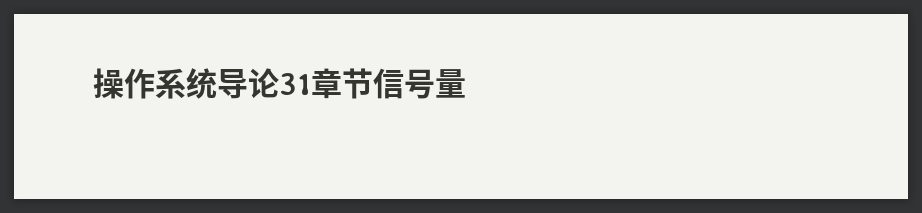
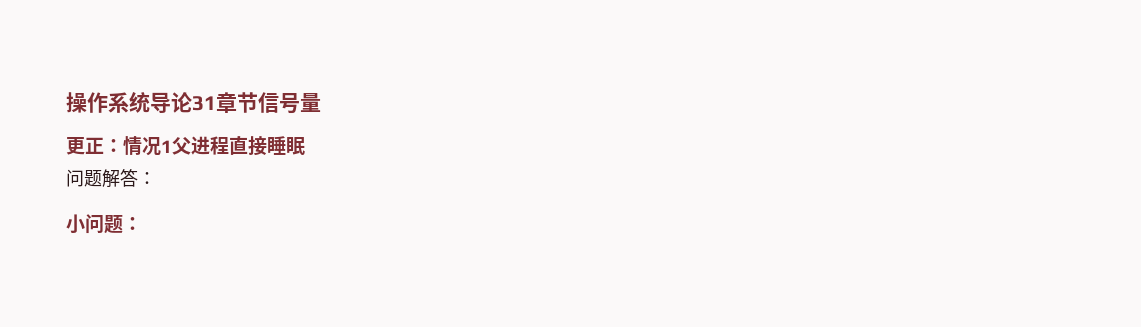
(466, 83) none -> [66,136,305,156] [66,169,156,188] [66,214,142,234] // 更正：情况1父进程直接睡眠 // 问题解答： // 小问题：

